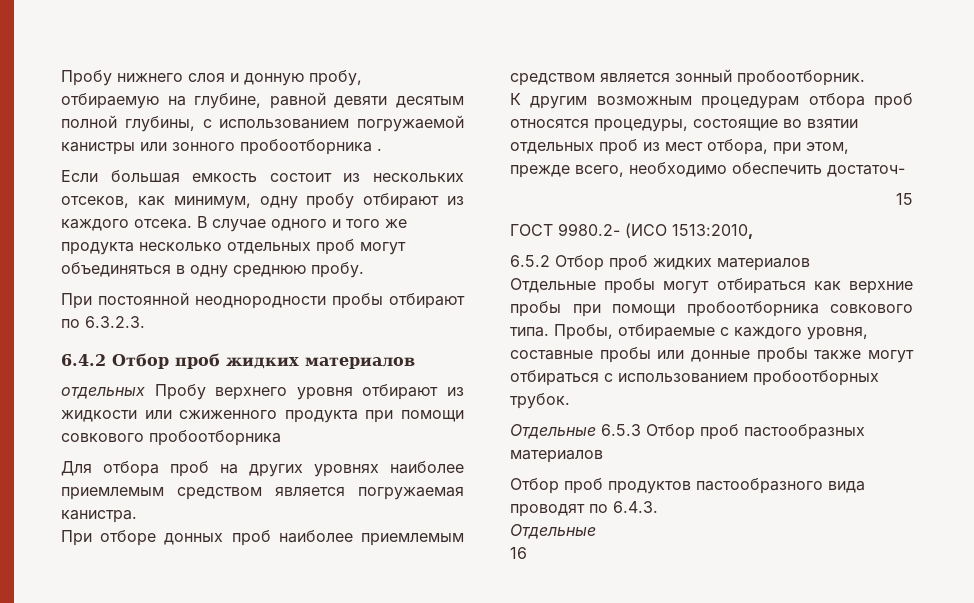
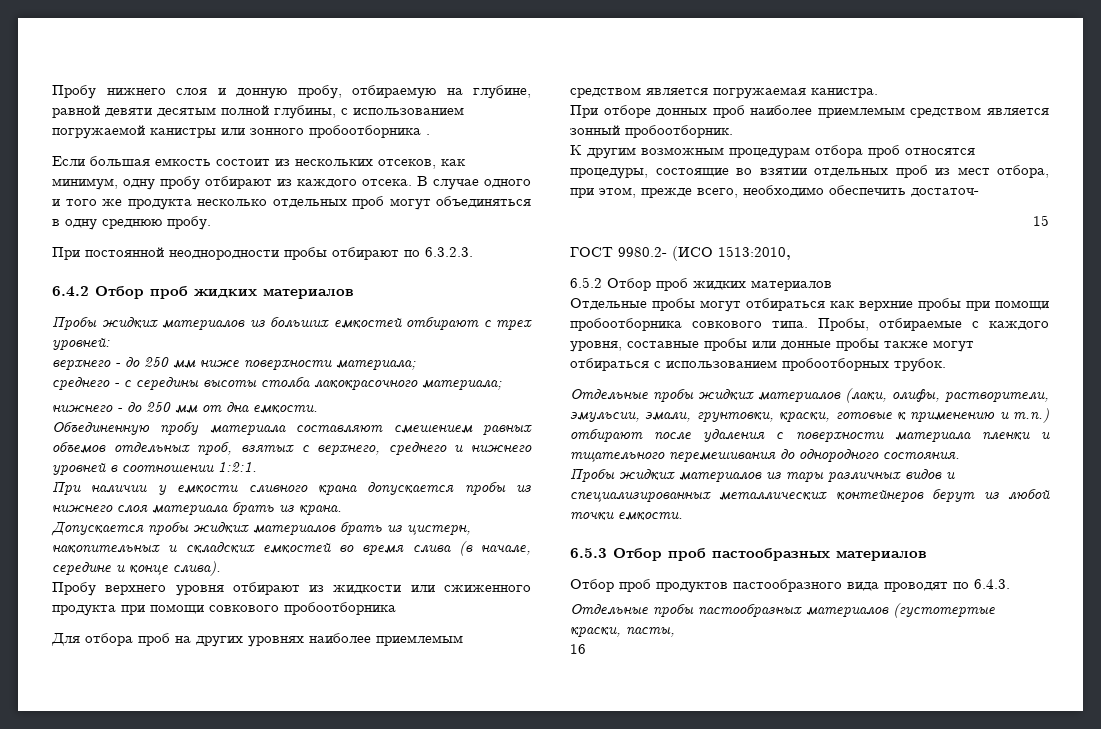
[61,387,145,399] отдельных -> [52,316,532,331] [52,338,110,351] [52,357,416,371] [52,376,502,391] [52,402,318,414] [52,421,532,436] [52,441,532,456] [52,462,257,476] [52,481,531,496] [52,501,342,516] [51,521,471,536] [52,541,531,556] [52,561,221,576] Пробы жидких материалов из больших емкостей отбирают с трех уровней: // верхнего - до 250 мм ниже поверхности материала; // среднего - с середины высоты столба лакокрасочного материала; // нижнего - до 250 мм от дна емкости. // Объединенную пробу материала составляют смешением равных объемов отдельных проб, взятых с верхнего, среднего и нижнего уровней в соотношении 1:2:1. // При наличии у емкости сливного крана допускается пробы из нижнего слоя материала брать из крана. // Допускается пробы жидких материалов брать из цистерн, накопительных и складских емкостей во время слива (в начале, середине и конце слива). //
(596, 431) none -> [653,388,1049,403] [570,408,1049,423] [570,428,1050,443] [570,449,960,463] [570,468,955,483] [570,488,1050,503] [570,512,683,521] пробы жидких материалов (лаки, олифы, растворители, эмульсии, эмали, грунтовки, краски, готовые к применению и т.п.) отбирают после удаления с поверхности материала пленки и тщательного перемешивания до однородного состояния. // Пробы жидких материалов из тары различных видов и специализированных металлических контейнеров берут из любой точки емкости. //
(596, 531) none -> [653,603,995,618] [570,627,675,638] пробы пастообразных материалов (густотертые краски, пасты,

